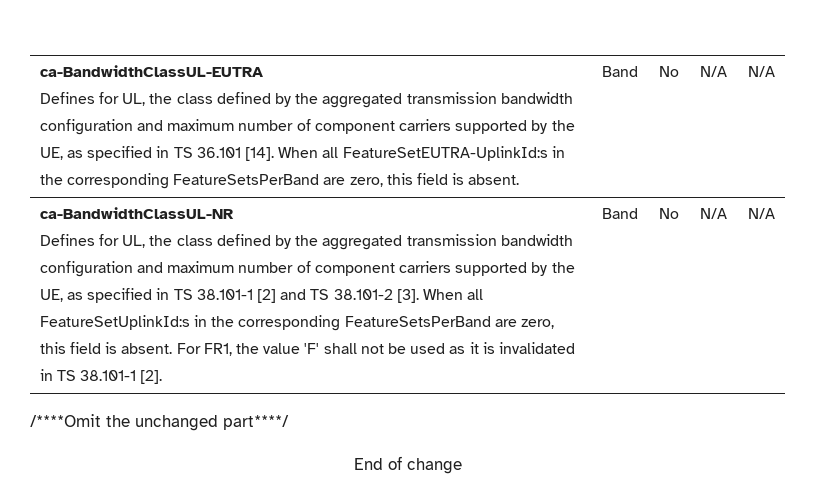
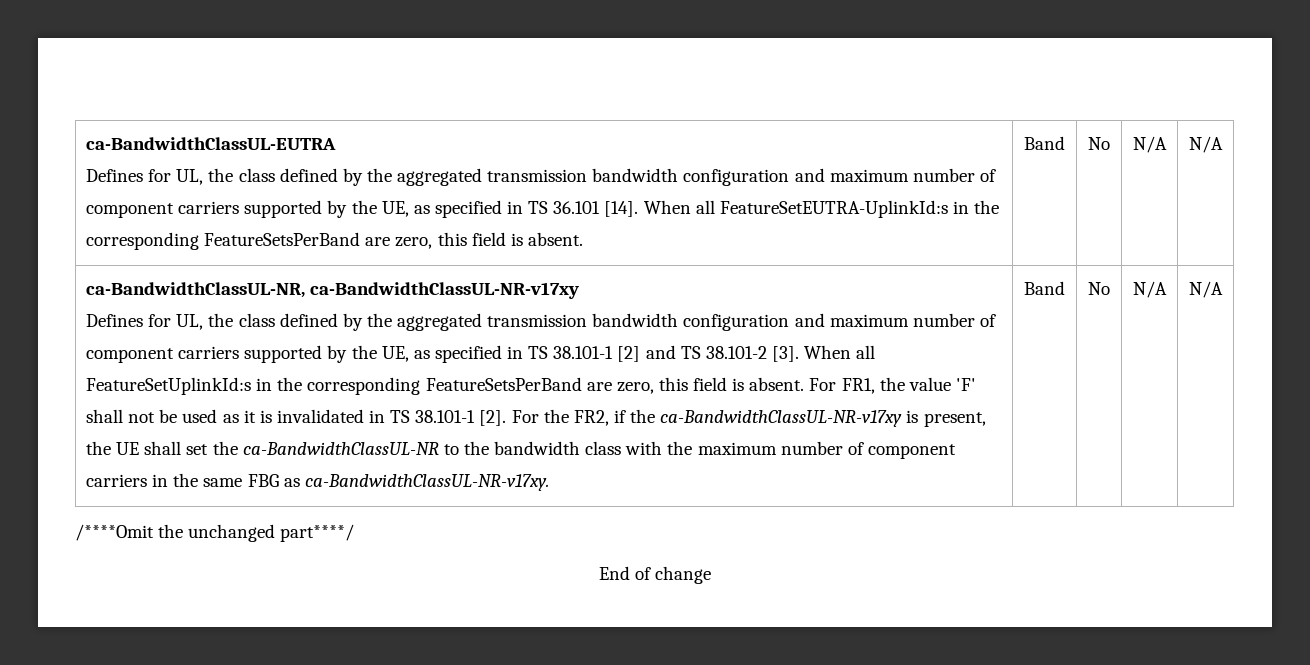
[39,207,234,219] ca-BandwidthClassUL-NR -> [86,282,580,299] ca-BandwidthClassUL-NR, ca-BandwidthClassUL-NR-v17xy
(163, 377) none -> [511,409,986,427] [86,441,956,459] [86,473,549,491] For the FR2, if the ca-BandwidthClassUL-NR-v17xy is present, the UE shall set the ca-BandwidthClassUL-NR to the bandwidth class with the maximum number of component carriers in the same FBG as ca-BandwidthClassUL-NR-v17xy.

